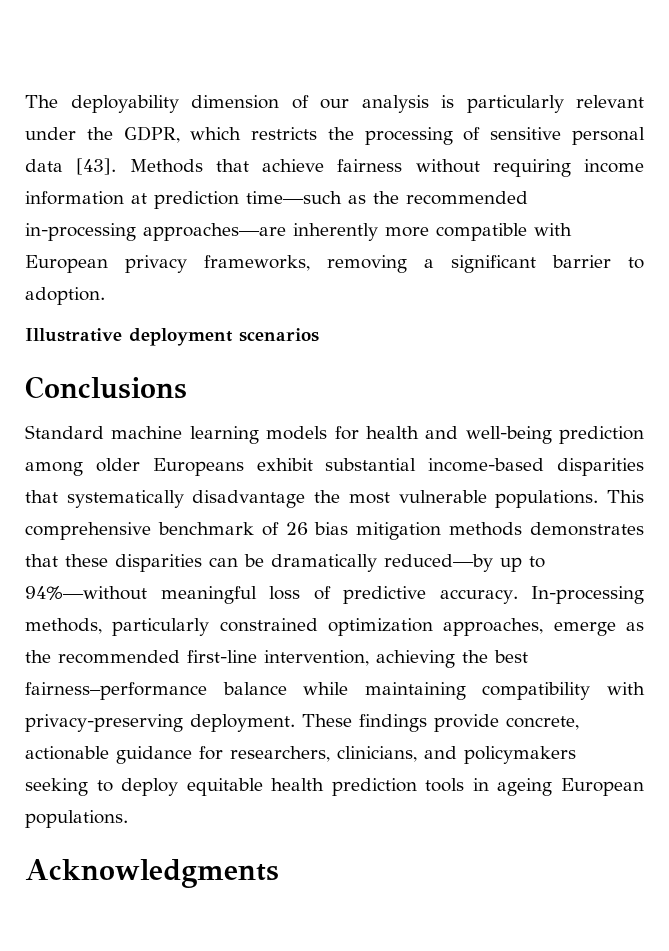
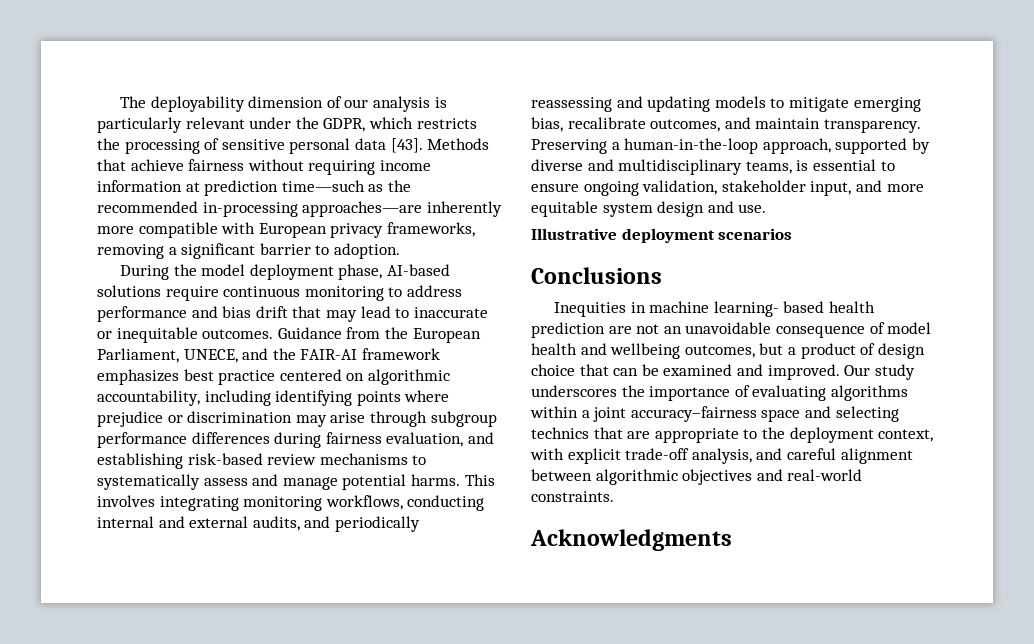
[25,328,319,346] [25,376,187,399] [25,425,644,444] [25,458,644,476] [25,490,644,508] [25,522,644,540] [25,554,545,572] [25,586,644,604] [25,618,644,636] [25,650,528,668] [25,682,646,700] [25,714,579,732] [25,746,576,764] [25,778,644,796] [25,810,128,828] Illustrative deployment scenarios // Conclusions // Standard machine learning models for health and well-being prediction among older Europeans exhibit substantial income-based disparities that systematically disadvantage the most vulnerable populations. This comprehensive benchmark of 26 bias mitigation methods demonstrates that these disparities can be dramatically reduced—by up to 94%—without meaningful loss of predictive accuracy. In-processing methods, particularly constrained optimization approaches, emerge as the recommended first-line intervention, achieving the best fairness–performance balance while maintaining compatibility with privacy-preserving deployment. These findings provide concrete, actionable guidance for researchers, clinicians, and policymakers seeking to deploy equitable health prediction tools in ageing European populations. -> [120,264,451,280] [97,285,462,301] [97,306,488,322] [97,327,481,343] [97,348,440,363] [97,369,450,385] [97,390,450,406] [97,411,497,427] [97,432,494,448] [97,453,427,469] [97,474,495,490] [97,495,485,511] [97,516,420,532] [531,96,921,112] [531,117,921,133] [531,138,930,154] [531,159,895,175] [531,180,924,196] [531,201,767,217] [531,228,793,243] [531,267,662,284] [554,301,876,317] [531,322,932,338] [531,343,925,359] [531,364,915,380] [531,385,908,401] [530,406,899,422] [531,427,934,443] [530,448,913,464] [531,469,863,485] [531,491,614,502] During the model deployment phase, AI-based solutions require continuous monitoring to address performance and bias drift that may lead to inaccurate or inequitable outcomes. Guidance from the European Parliament, UNECE, and the FAIR-AI framework emphasizes best practice centered on algorithmic accountability, including identifying points where prejudice or discrimination may arise through subgroup performance differences during fairness evaluation, and establishing risk-based review mechanisms to systematically assess and manage potential harms. This involves integrating monitoring workflows, conducting internal and external audits, and periodically reassessing and updating models to mitigate emerging bias, recalibrate outcomes, and maintain transparency. Preserving a human-in-the-loop approach, supported by diverse and multidisciplinary teams, is essential to ensure ongoing validation, stakeholder input, and more equitable system design and use. // Illustrative deployment scenarios // Conclusions // Inequities in machine learning- based health prediction are not an unavoidable consequence of model health and wellbeing outcomes, but a product of design choice that can be examined and improved. Our study underscores the importance of evaluating algorithms within a joint accuracy–fairness space and selecting technics that are appropriate to the deployment context, with explicit trade-off analysis, and careful alignment between algorithmic objectives and real-world constraints.

